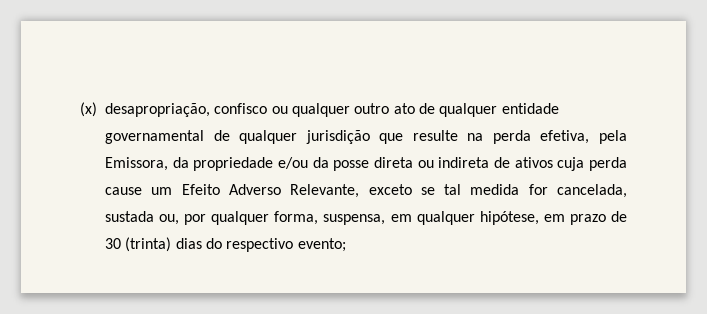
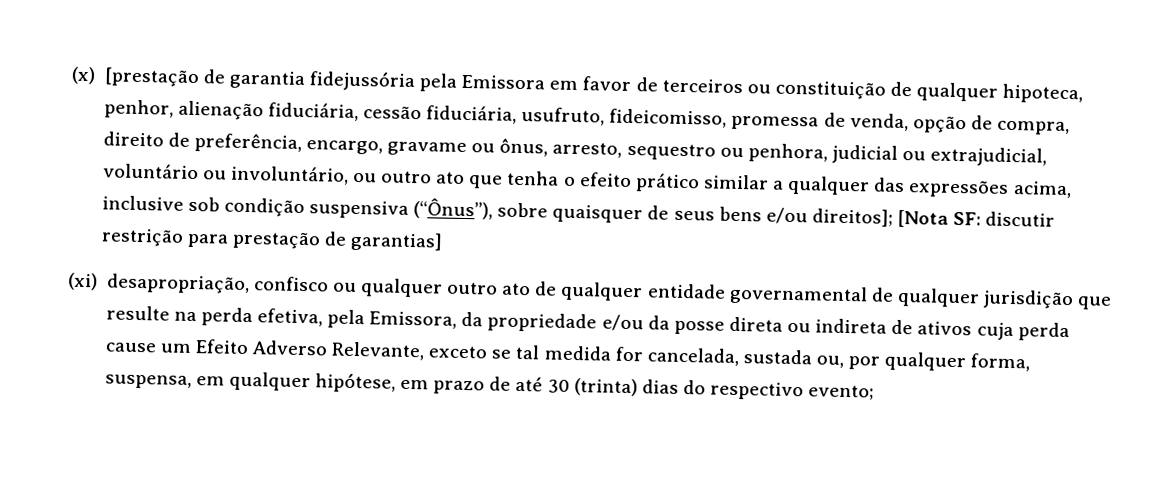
(97, 109) none -> [103,67,1084,104] [103,99,1071,136] [102,131,1048,167] [102,163,1072,199] [101,195,1056,228] [100,228,444,252] [67,272,98,291] [prestação de garantia fidejussória pela Emissora em favor de terceiros ou constituição de qualquer hipoteca, penhor, alienação fiduciária, cessão fiduciária, usufruto, fideicomisso, promessa de venda, opção de compra, direito de preferência, encargo, gravame ou ônus, arresto, sequestro ou penhora, judicial ou extrajudicial, voluntário ou involuntário, ou outro ato que tenha o efeito prático similar a qualquer das expressões acima, inclusive sob condição suspensiva (“Ônus”), sobre quaisquer de seus bens e/ou direitos]; [Nota SF: discutir restrição para prestação de garantias] // (xi)
(627, 216) none -> [515,376,544,392] até

